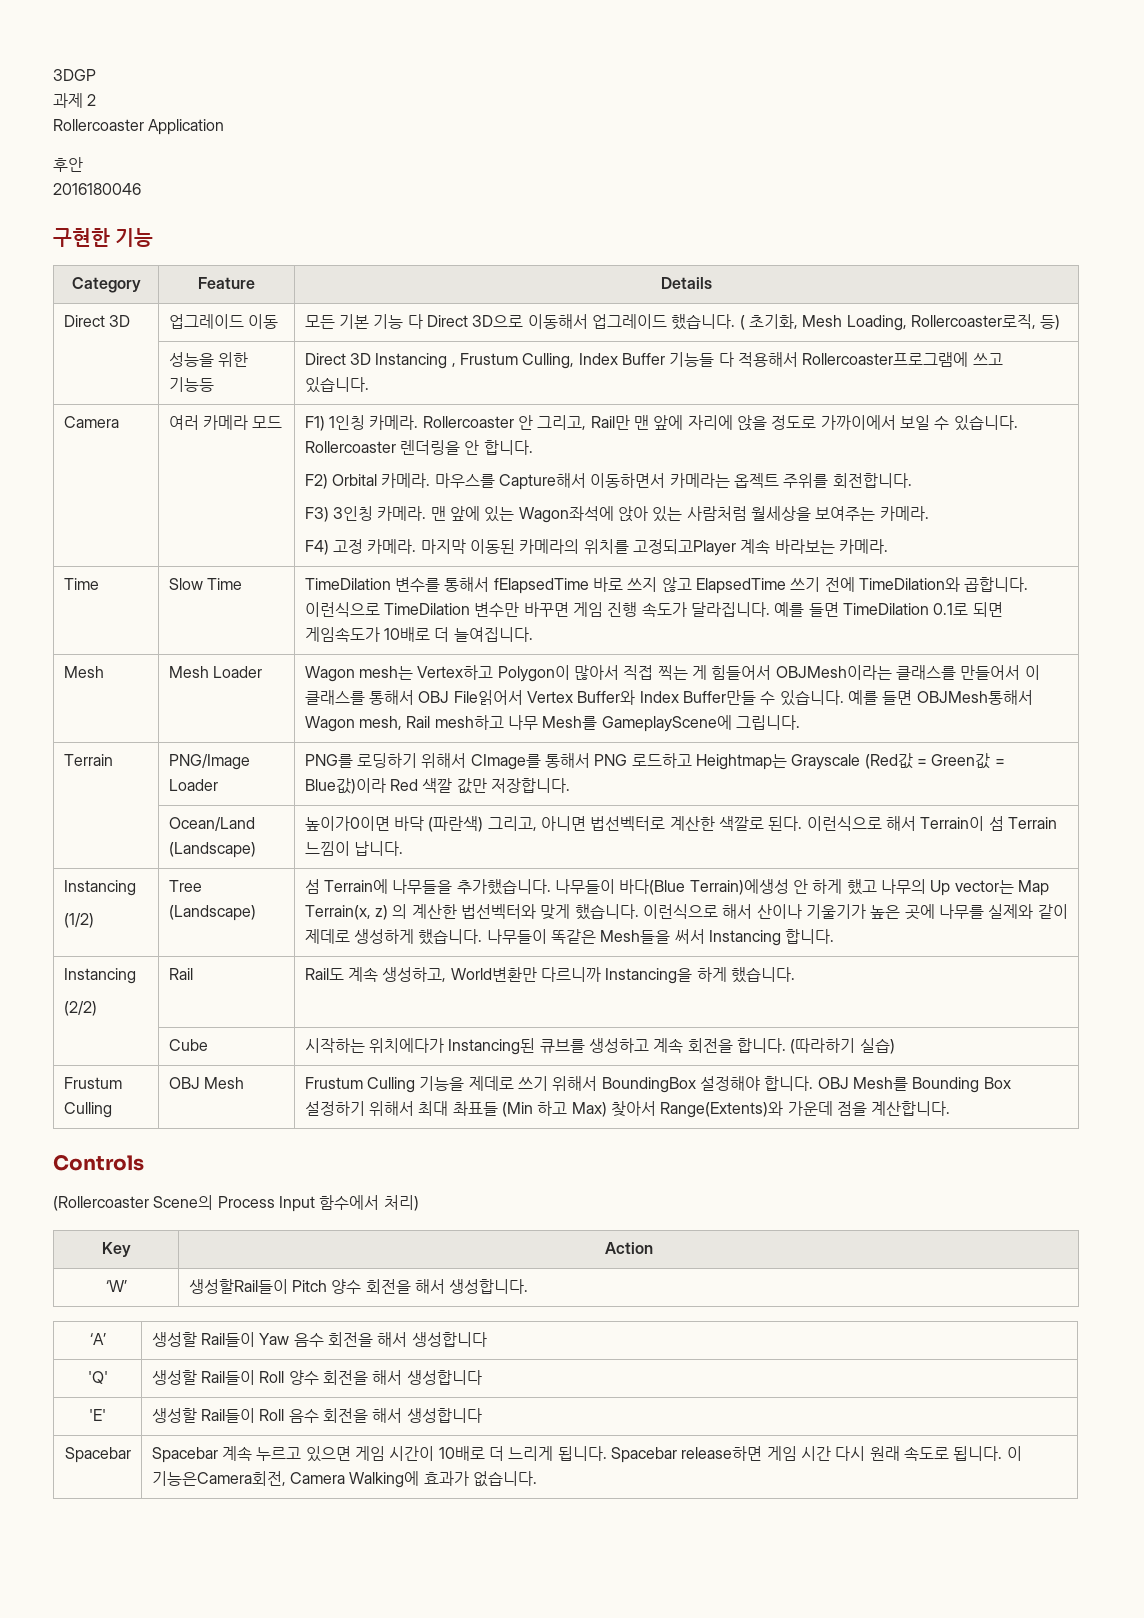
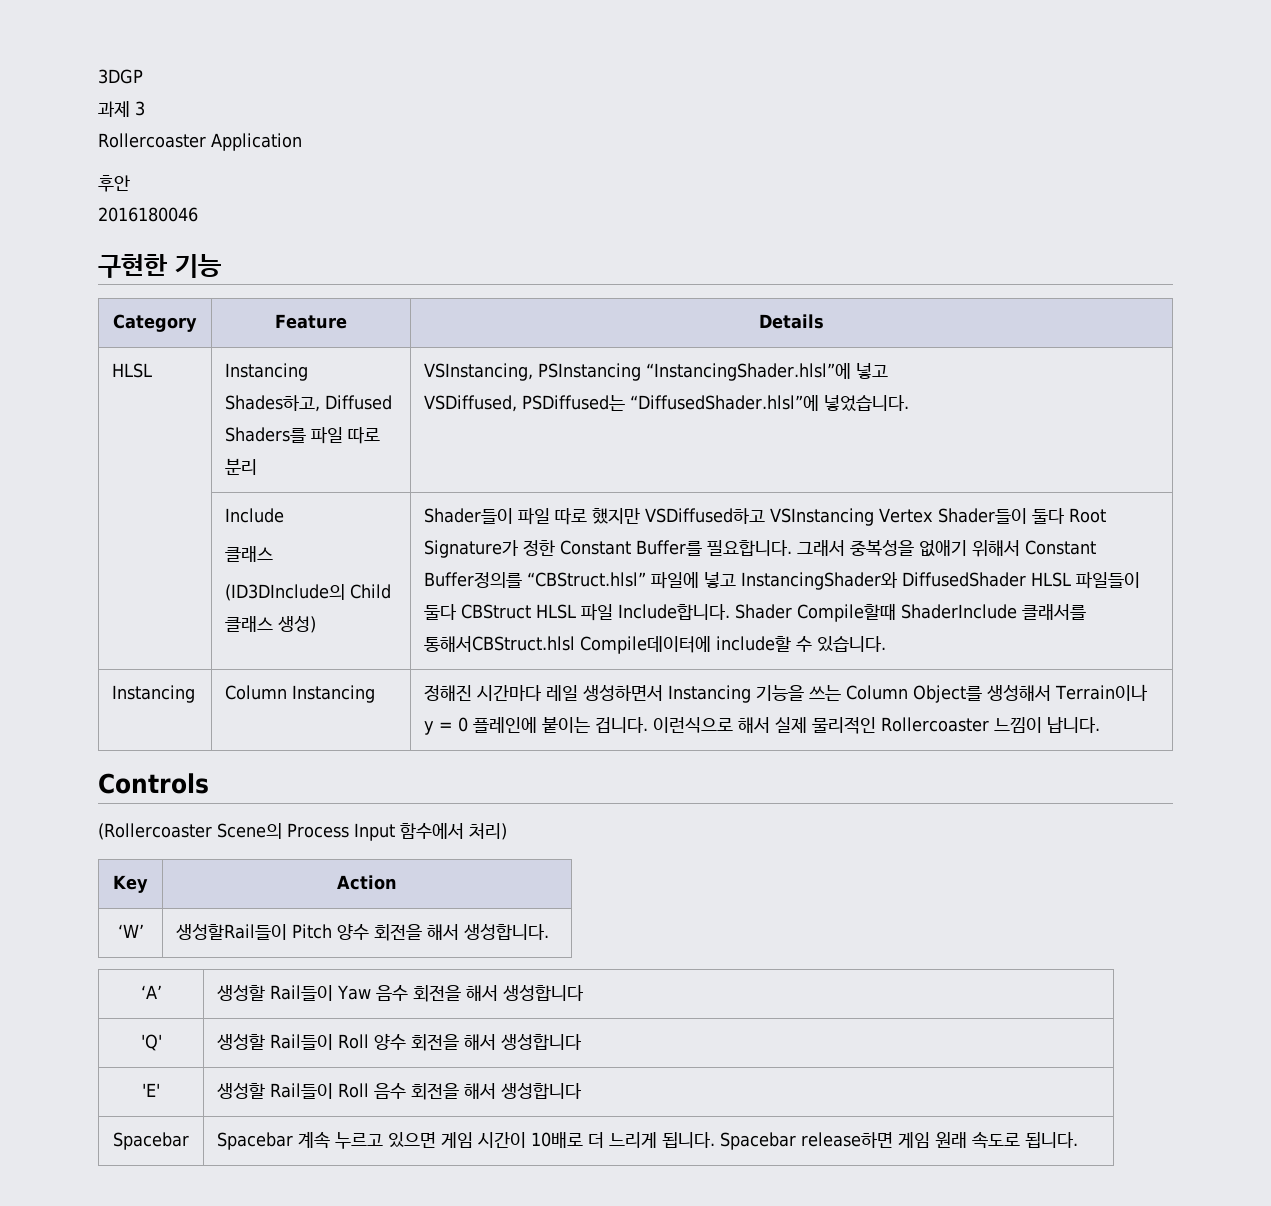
[87,94,97,106] 2 -> [135,101,145,116] 3
[63,315,131,327] [168,314,279,329] [304,314,1061,331] [168,352,249,367] [168,377,214,392] [304,352,1003,369] [304,377,369,393] [63,416,119,428] [168,415,283,430] [304,415,1018,431] [304,440,533,455] [304,473,912,490] [304,506,929,523] [304,539,889,556] [63,578,99,590] [168,578,243,590] [304,577,1029,594] [304,602,1003,617] [304,627,533,642] [63,666,104,678] [168,666,263,678] [304,665,1040,682] [304,690,1033,706] [304,715,801,732] [63,754,113,766] [168,754,250,770] [168,779,218,791] [304,753,1005,770] [304,778,571,794] [168,817,255,831] [168,842,256,858] [304,816,1057,832] [304,841,404,856] [63,880,136,896] [63,913,94,928] [168,880,202,892] [168,905,256,921] [304,879,1049,896] [304,904,1068,920] [304,929,835,946] [63,968,136,984] [63,1001,97,1016] [168,968,193,980] [304,967,796,984] [168,1039,208,1051] [304,1038,895,1055] [63,1077,122,1089] [63,1102,112,1118] [168,1077,245,1089] [304,1076,1011,1093] [304,1101,951,1118] Direct 3D | 업그레이드 이동 | 모든 기본 기능 다 Direct 3D으로 이동해서 업그레이드 했습니다. ( 초기화, Mesh Loading, Rollercoaster로직, 등) // | 성능을 위한 기능등 | Direct 3D Instancing , Frustum Culling, Index Buffer 기능들 다 적용해서 Rollercoaster프로그램에 쓰고 있습니다. // Camera | 여러 카메라 모드 | F1) 1인칭 카메라. Rollercoaster 안 그리고, Rail만 맨 앞에 자리에 앉을 정도로 가까이에서 보일 수 있습니다. Rollercoaster 렌더링을 안 합니다. // F2) Orbital 카메라. 마우스를 Capture해서 이동하면서 카메라는 옵젝트 주위를 회전합니다. // F3) 3인칭 카메라. 맨 앞에 있는 Wagon좌석에 앉아 있는 사람처럼 월세상을 보여주는 카메라. // F4) 고정 카메라. 마지막 이동된 카메라의 위치를 고정되고Player 계속 바라보는 카메라. // Time | Slow Time | TimeDilation 변수를 통해서 fElapsedTime 바로 쓰지 않고 ElapsedTime 쓰기 전에 TimeDilation와 곱합니다. 이런식으로 TimeDilation 변수만 바꾸면 게임 진행 속도가 달라집니다. 예를 들면 TimeDilation 0.1로 되면 게임속도가 10배로 더 늘여집니다. // Mesh | Mesh Loader | Wagon mesh는 Vertex하고 Polygon이 많아서 직접 찍는 게 힘들어서 OBJMesh이라는 클래스를 만들어서 이 클래스를 통해서 OBJ File읽어서 Vertex Buffer와 Index Buffer만들 수 있습니다. 예를 들면 OBJMesh통해서 Wagon mesh, Rail mesh하고 나무 Mesh를 GameplayScene에 그립니다. // Terrain | PNG/Image Loader | PNG를 로딩하기 위해서 CImage를 통해서 PNG 로드하고 Heightmap는 Grayscale (Red값 = Green값 = Blue값)이라 Red 색깔 값만 저장합니다. // | Ocean/Land (Landscape) | 높이가0이면 바닥 (파란색) 그리고, 아니면 법선벡터로 계산한 색깔로 된다. 이런식으로 해서 Terrain이 섬 Terrain 느낌이 납니다. // Instancing // (1/2) | Tree (Landscape) | 섬 Terrain에 나무들을 추가했습니다. 나무들이 바다(Blue Terrain)에생성 안 하게 했고 나무의 Up vector는 Map Terrain(x, z) 의 계산한 법선벡터와 맞게 했습니다. 이런식으로 해서 산이나 기울기가 높은 곳에 나무를 실제와 같이 제데로 생성하게 했습니다. 나무들이 똑같은 Mesh들을 써서 Instancing 합니다. // Instancing // (2/2) | Rail | Rail도 계속 생성하고, World변환만 다르니까 Instancing을 하게 했습니다. // | Cube | 시작하는 위치에다가 Instancing된 큐브를 생성하고 계속 회전을 합니다. (따라하기 실습) // Frustum Culling | OBJ Mesh | Frustum Culling 기능을 제데로 쓰기 위해서 BoundingBox 설정해야 합니다. OBJ Mesh를 Bounding Box 설정하기 위해서 최대 촤표들 (Min 하고 Max) 찾아서 Range(Extents)와 가운데 점을 계산합니다. -> [112,363,153,378] [225,363,309,381] [225,395,393,412] [225,427,381,444] [225,458,258,475] [424,363,889,381] [424,395,910,412] [225,508,285,523] [225,546,274,562] [225,584,392,601] [225,616,317,633] [424,508,1107,526] [424,540,1097,558] [424,572,1141,590] [424,603,1087,622] [424,636,887,654] [112,685,196,703] [225,685,376,703] [424,684,1149,703] [424,717,1101,735] HLSL | Instancing Shades하고, Diffused Shaders를 파일 따로 분리 | VSInstancing, PSInstancing “InstancingShader.hlsl”에 넣고 // VSDiffused, PSDiffused는 “DiffusedShader.hlsl”에 넣었습니다. // | Include // 클래스 // (ID3DInclude의 Child 클래스 생성) | Shader들이 파일 따로 했지만 VSDiffused하고 VSInstancing Vertex Shader들이 둘다 Root Signature가 정한 Constant Buffer를 필요합니다. 그래서 중복성을 없애기 위해서 Constant Buffer정의를 “CBStruct.hlsl” 파일에 넣고 InstancingShader와 DiffusedShader HLSL 파일들이 둘다 CBStruct HLSL 파일 Include합니다. Shader Compile할때 ShaderInclude 클래서를 통해서CBStruct.hlsl Compile데이터에 include할 수 있습니다. // Instancing | Column Instancing | 정해진 시간마다 레일 생성하면서 Instancing 기능을 쓰는 Column Object를 생성해서 Terrain이나 y = 0 플레인에 붙이는 겁니다. 이런식으로 해서 실제 물리적인 Rollercoaster 느낌이 납니다.
[800,1446,866,1461] 시간 다시 -> (931, 1140) none
[1006,1446,1022,1461] [151,1471,538,1488] 이 기능은Camera회전, Camera Walking에 효과가 없습니다. -> (1079, 1140) none

